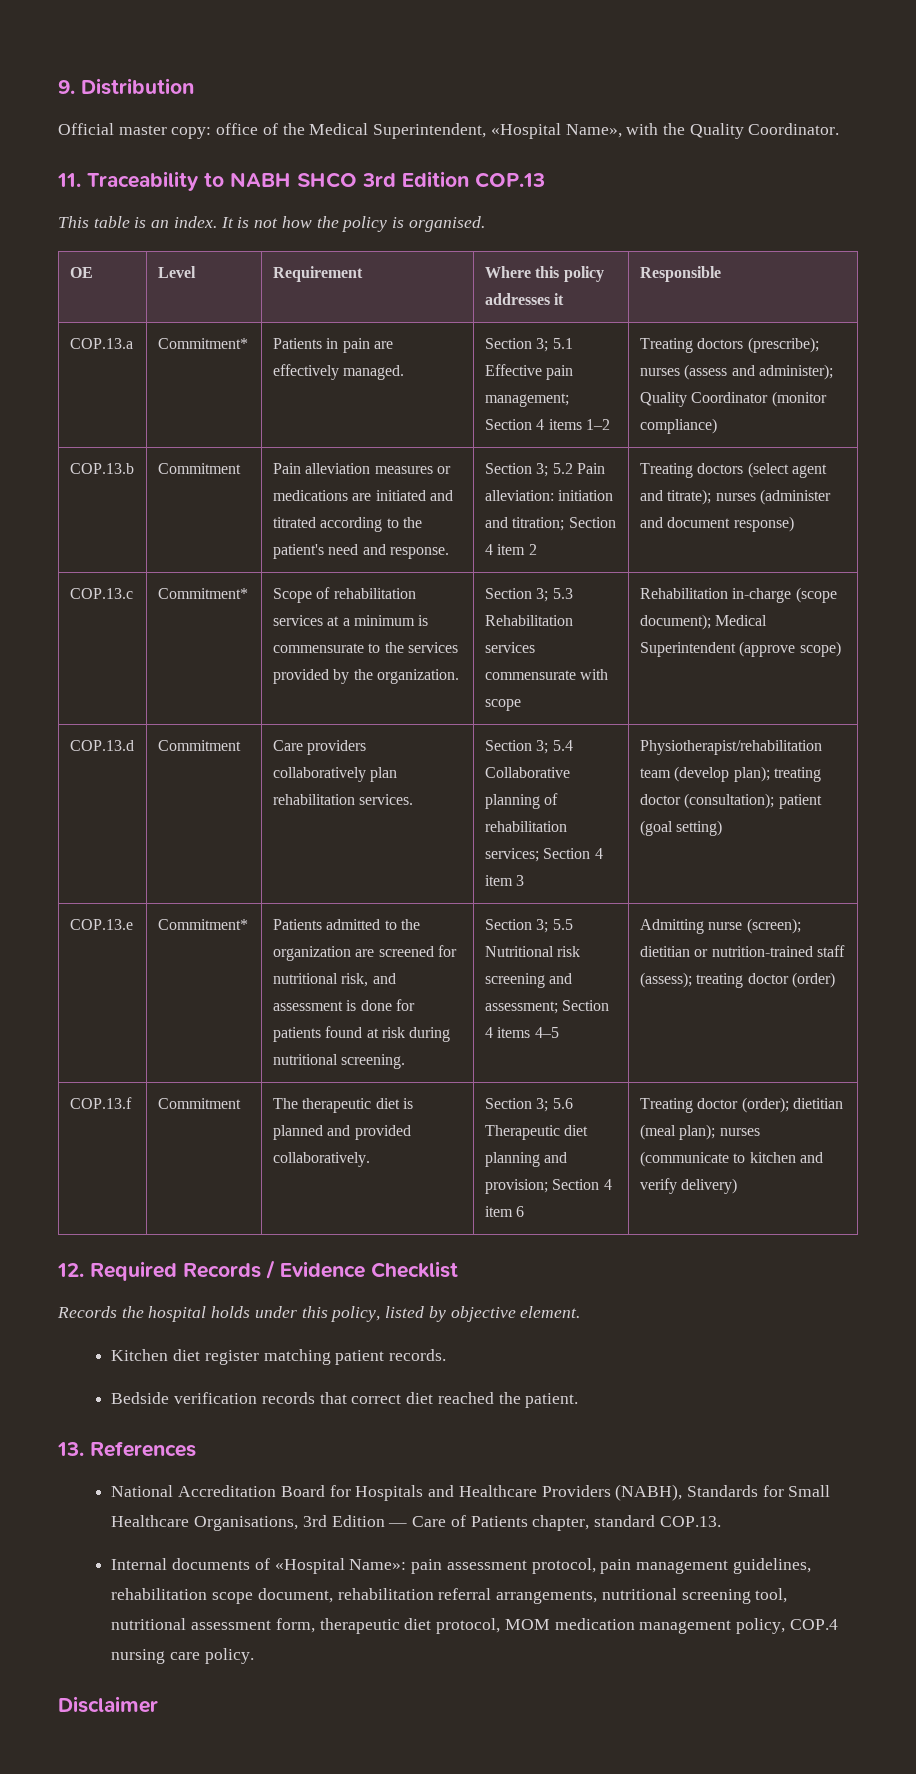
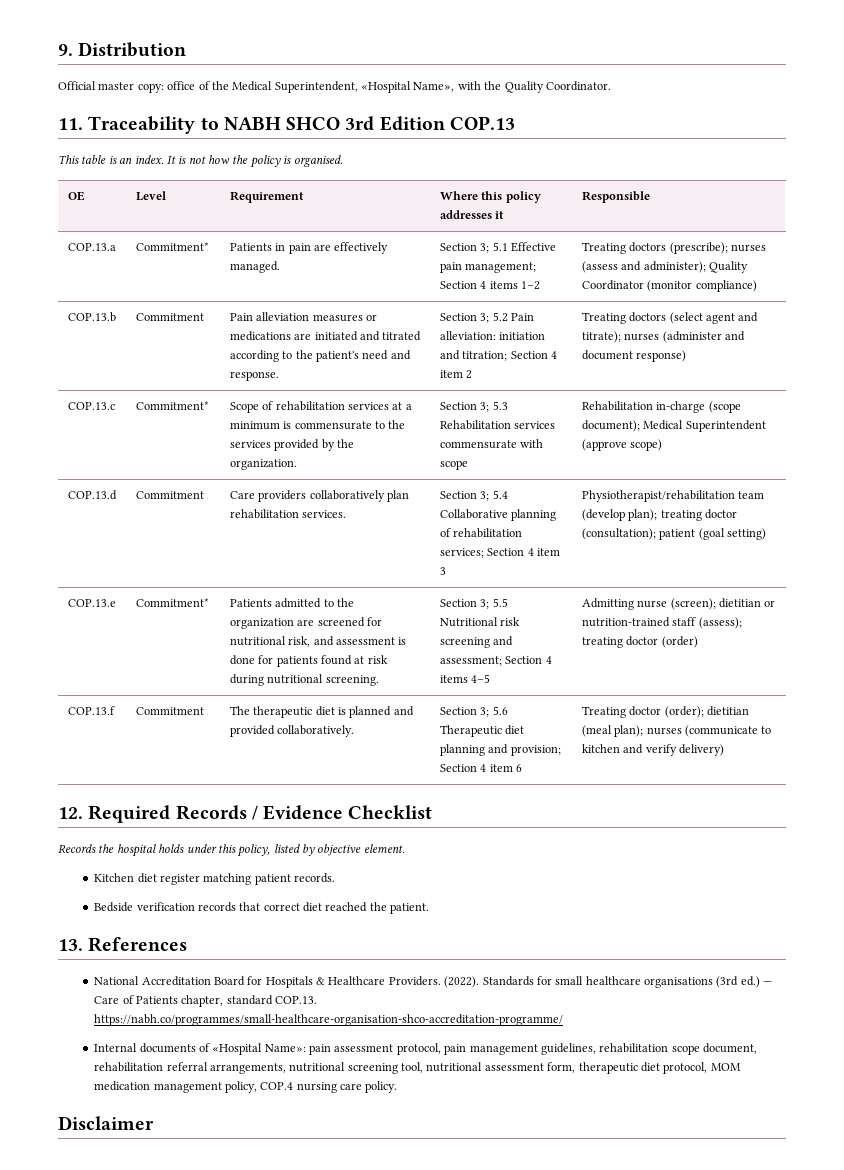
[428,1484,831,1501] [111,1515,385,1531] and Healthcare Providers (NABH), Standards for Small Healthcare Organisations, 3rd Edition -> [316,976,760,988] & Healthcare Providers. (2022). Standards for small healthcare organisations (3rd ed.)
(721, 1521) none -> [94,1014,564,1026] https://nabh.co/programmes/small-healthcare-organisation-shco-accreditation-programme/

